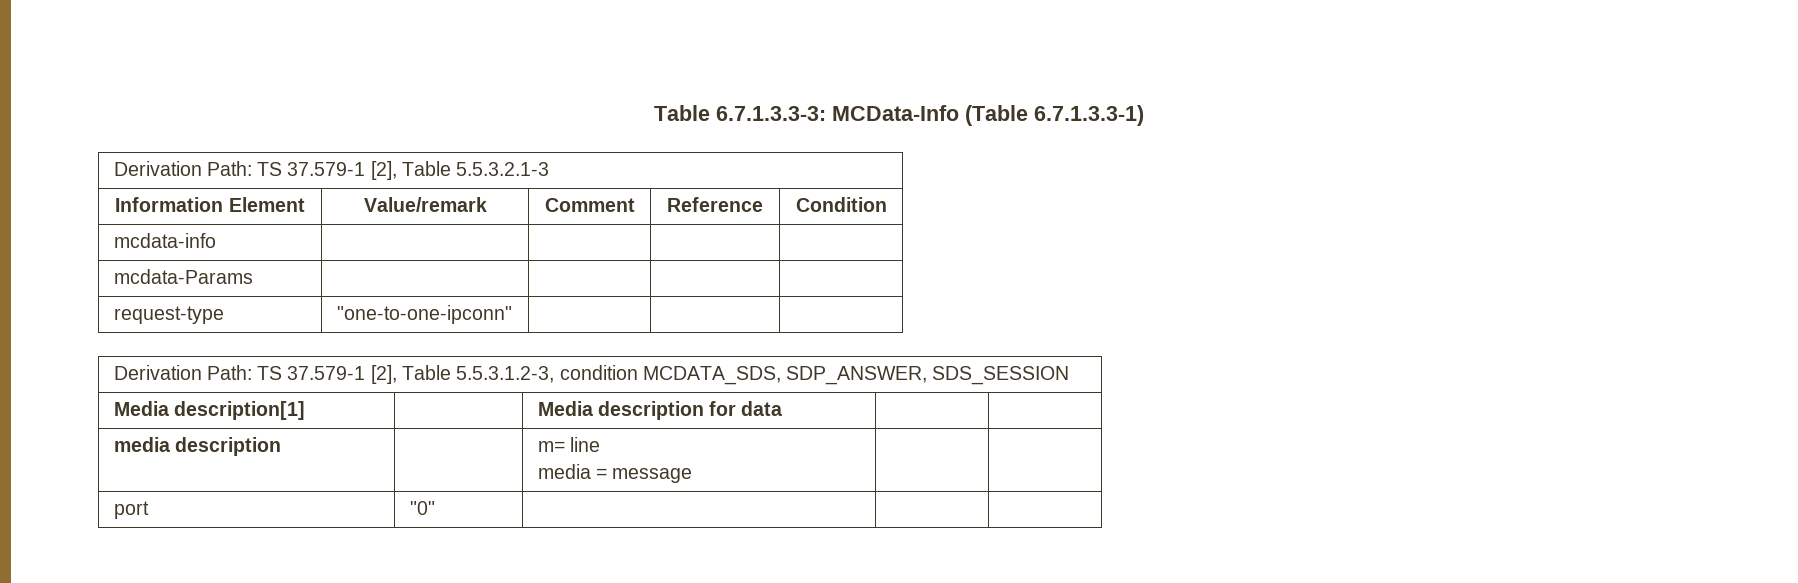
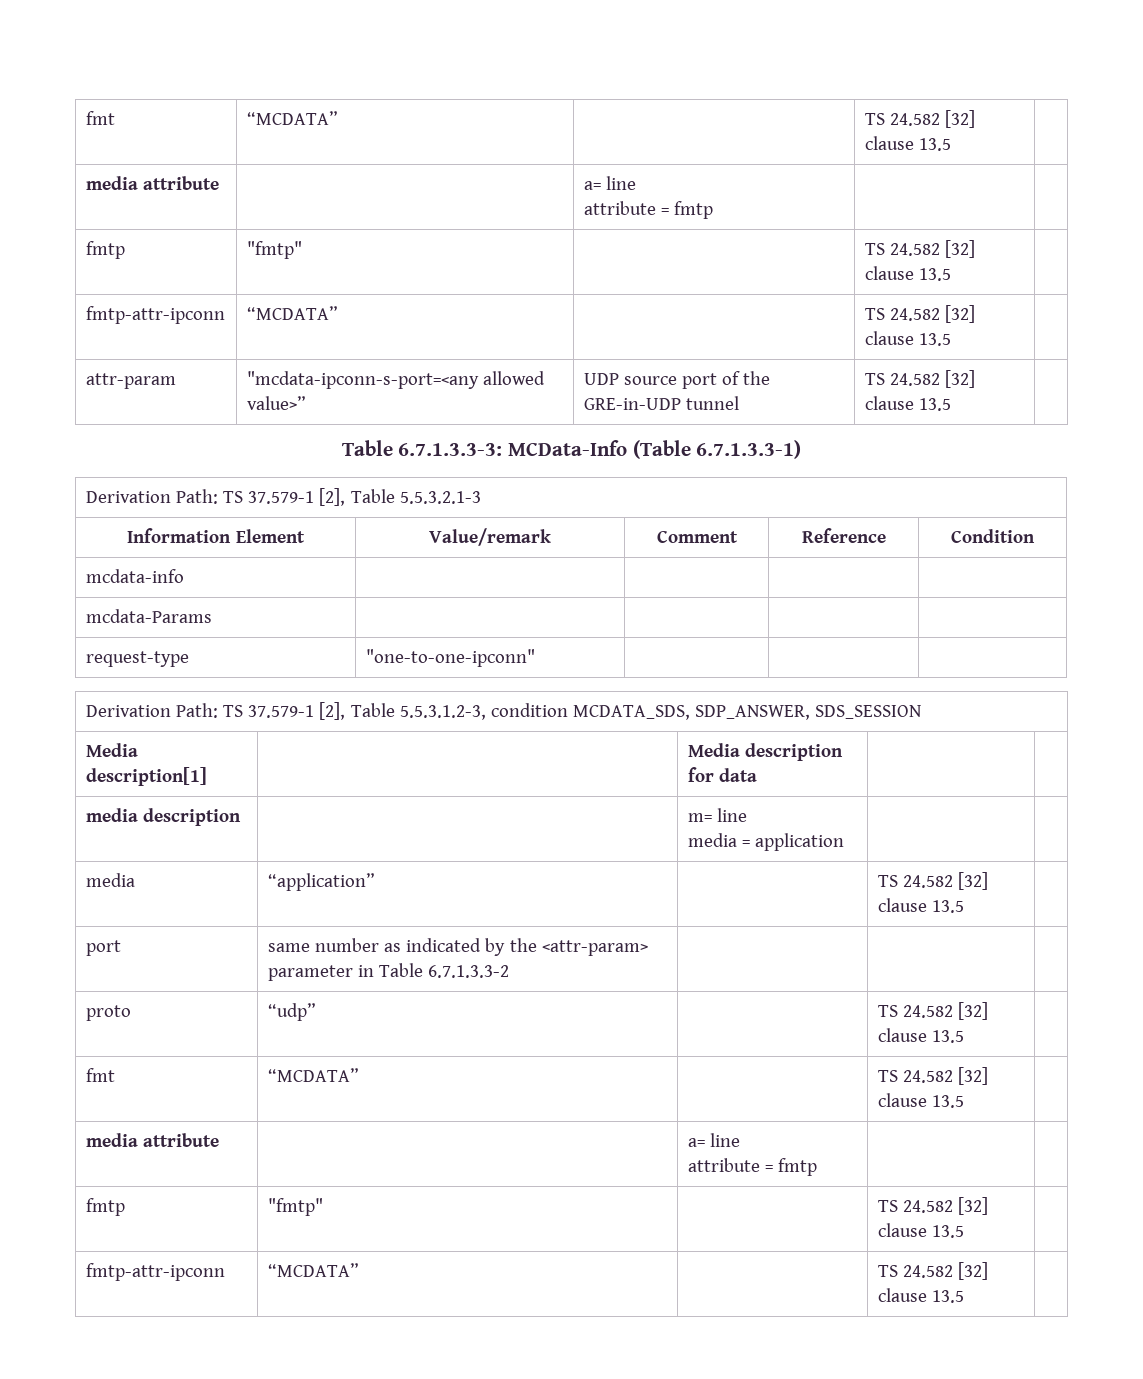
(654, 113) none -> [85,111,115,125] [246,111,338,125] [864,110,976,128] [864,136,952,151] [85,176,220,190] [583,176,637,190] [583,201,714,219] [85,241,125,259] [246,241,302,259] [864,240,976,258] [864,266,952,281] [85,306,225,324] [246,306,338,320] [864,305,976,323] [864,331,952,346] [85,373,176,389] [246,371,546,389] [246,396,306,410] [583,371,771,389] [583,396,740,410] [864,370,976,388] [864,396,952,411] fmt | “MCDATA” | | TS 24.582 [32] clause 13.5 | // media attribute | | a= line // attribute = fmtp | | // fmtp | "fmtp" | | TS 24.582 [32] clause 13.5 | // fmtp-attr-ipconn | “MCDATA” | | TS 24.582 [32] clause 13.5 | // attr-param | "mcdata-ipconn-s-port=<any allowed value>” | UDP source port of the GRE-in-UDP tunnel | TS 24.582 [32] clause 13.5 | //
[612,468,693,483] [113,501,149,519] [409,501,435,515] message | | // port | "0" | | -> [755,833,845,851] [85,873,135,887] [267,873,375,891] [877,872,989,890] [877,898,965,913] [85,940,121,956] [267,938,648,956] [267,963,510,981] [85,1005,131,1021] [267,1003,316,1021] [877,1002,989,1020] [877,1028,965,1043] [85,1068,115,1082] [267,1068,359,1082] [877,1067,989,1085] [877,1093,965,1108] [85,1133,220,1147] [687,1133,741,1147] [687,1158,818,1176] [85,1198,125,1216] [267,1198,323,1216] [877,1197,989,1215] [877,1223,965,1238] [85,1263,225,1281] [267,1263,359,1277] [877,1262,989,1280] [877,1288,965,1303] application | | // media | “application” | | TS 24.582 [32] clause 13.5 | // port | same number as indicated by the <attr-param> parameter in Table 6.7.1.3.3-2 | | | // proto | “udp” | | TS 24.582 [32] clause 13.5 | // fmt | “MCDATA” | | TS 24.582 [32] clause 13.5 | // media attribute | | a= line // attribute = fmtp | | // fmtp | "fmtp" | | TS 24.582 [32] clause 13.5 | // fmtp-attr-ipconn | “MCDATA” | | TS 24.582 [32] clause 13.5

